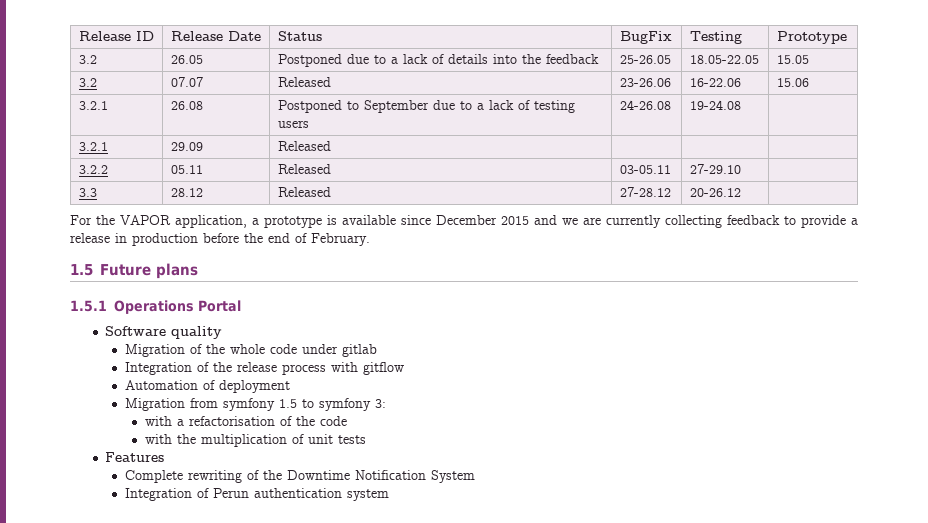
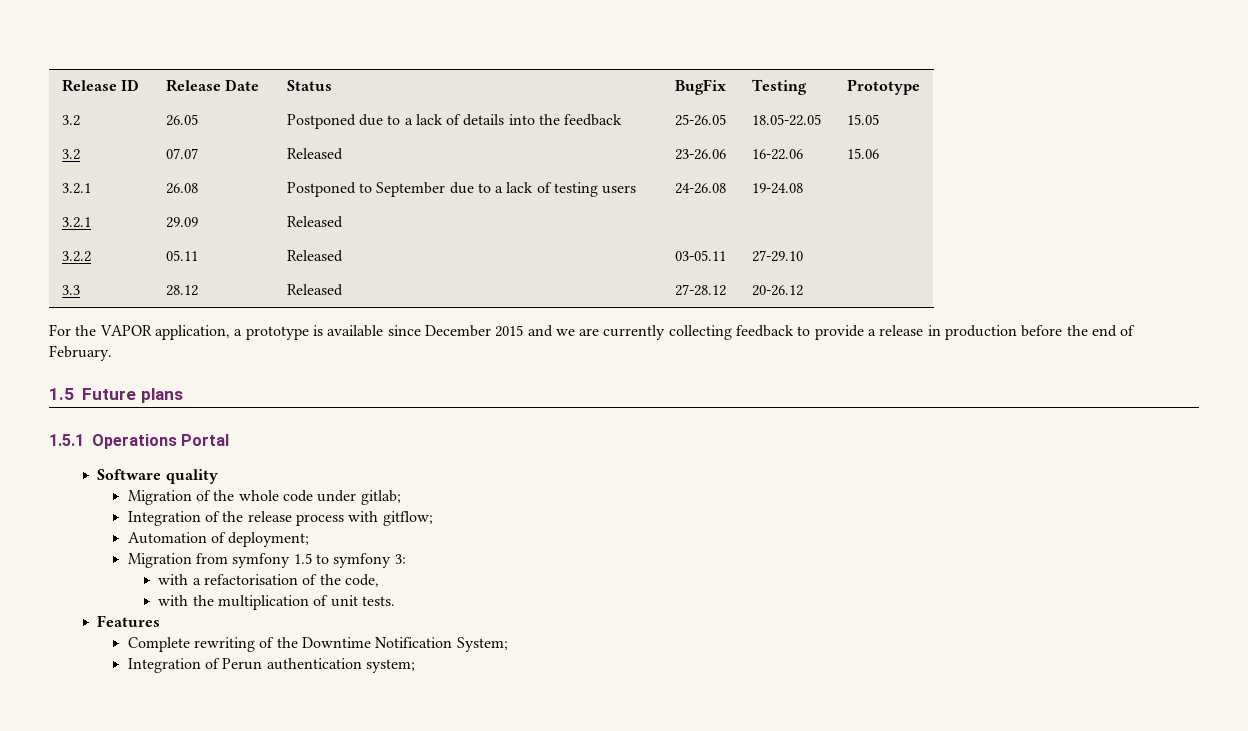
[341,344,377,357] gitlab -> [360,490,401,505] gitlab;
[362,362,404,375] gitflow -> [382,511,433,526] gitflow;
[218,380,290,393] deployment -> [228,532,310,547] deployment;
[319,416,347,426] code -> [344,574,379,587] code,
[337,435,366,444] tests -> [361,596,395,606] tests.
[430,470,475,483] System -> [456,637,508,652] System;
[346,489,389,501] system -> [366,659,416,673] system;

